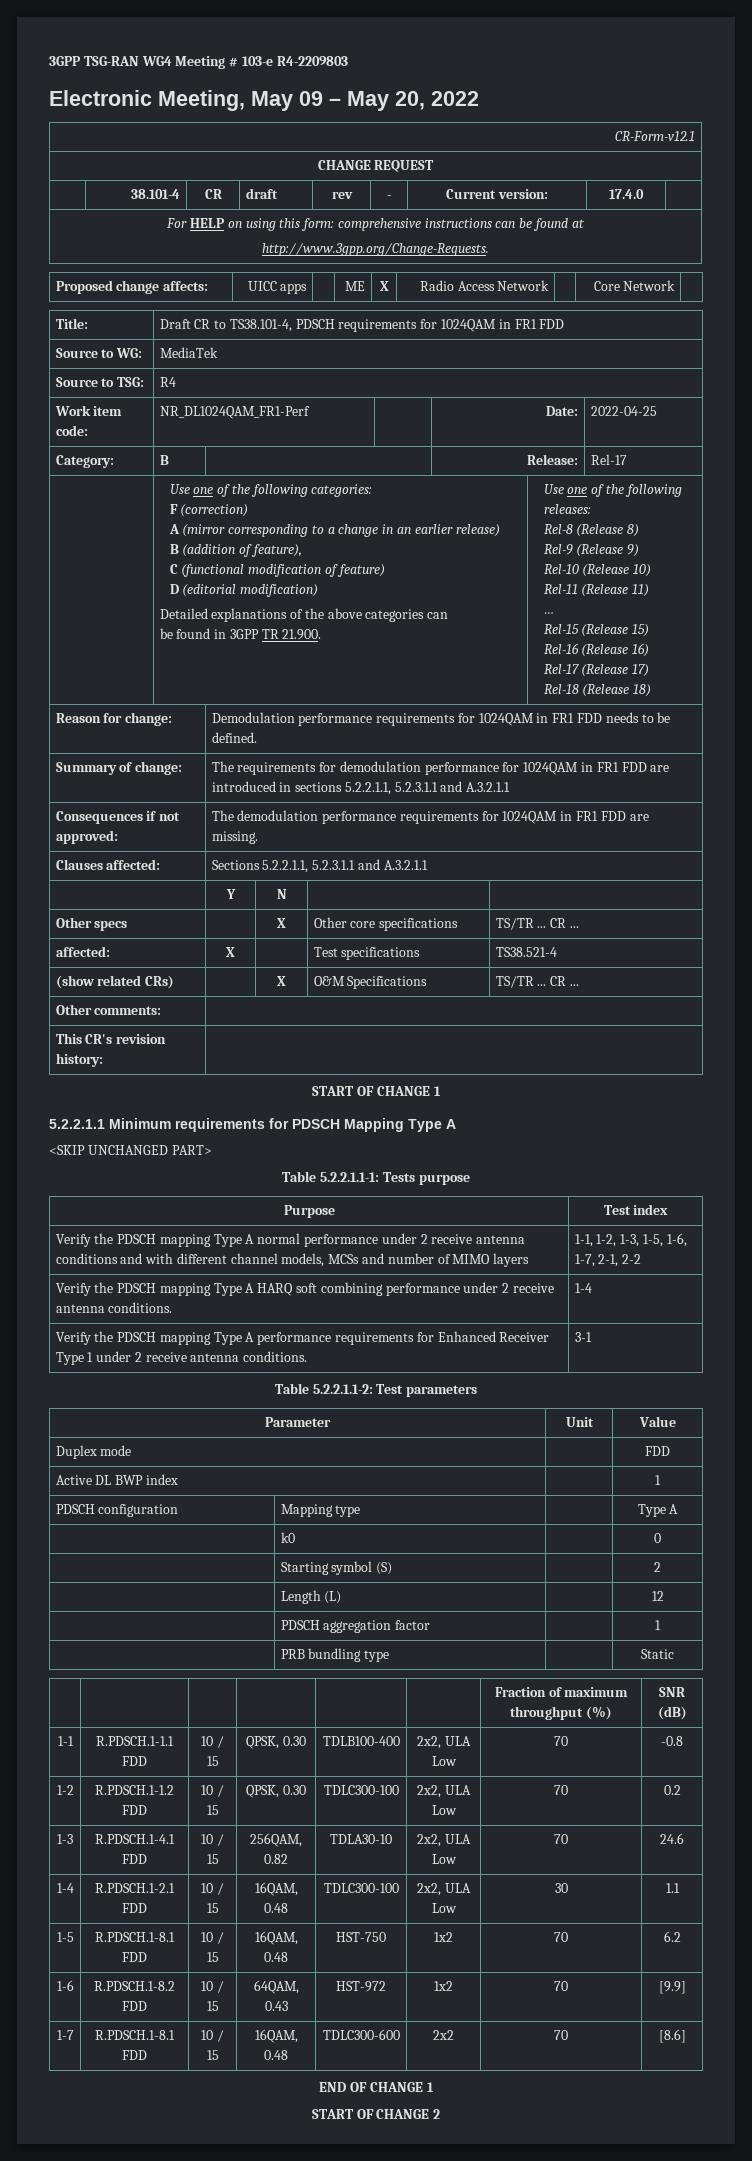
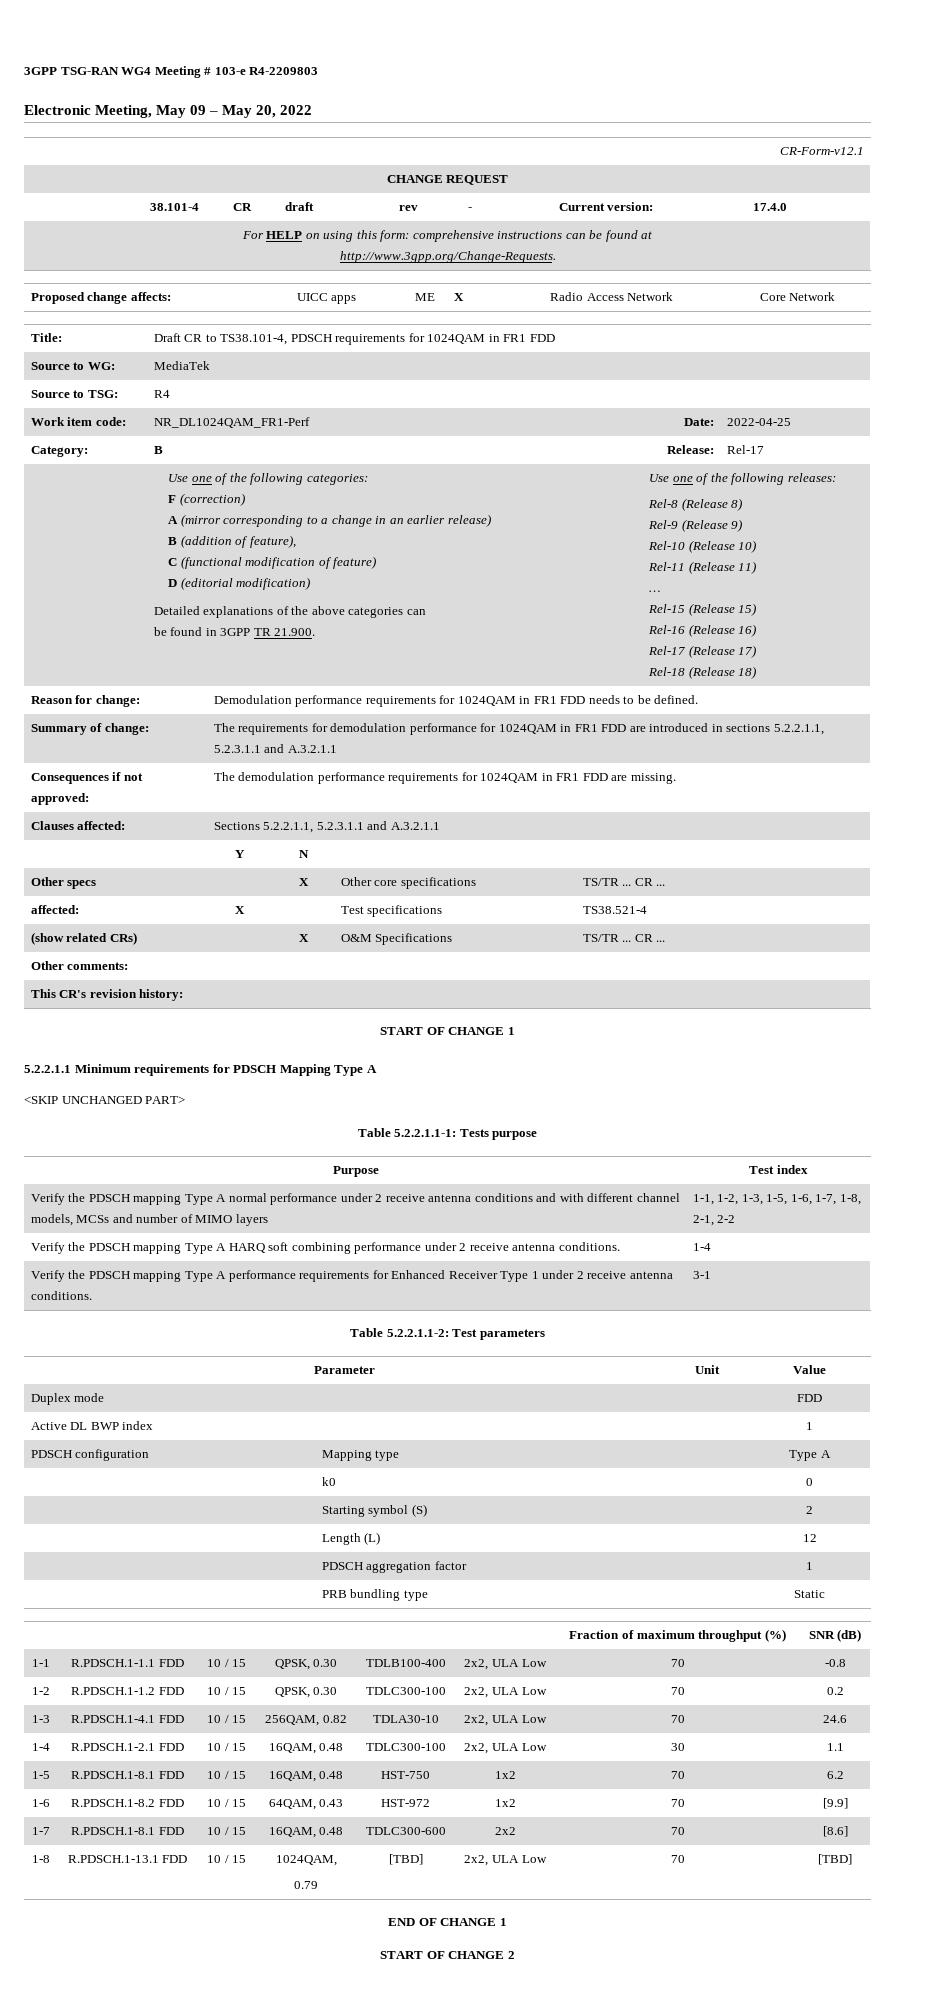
(595, 1260) none -> [839,1194,861,1205] 1-8,
(686, 2036) none -> [32,1855,50,1863] [67,1855,188,1863] [206,1855,247,1863] [275,1855,337,1866] [294,1881,318,1889] [388,1854,423,1865] [464,1855,547,1866] [670,1855,685,1863] [818,1854,852,1865] // 1-8 | R.PDSCH.1-13.1 FDD | 10 / 15 | 1024QAM, // 0.79 | [TBD] | 2x2, ULA Low | 70 | [TBD]

